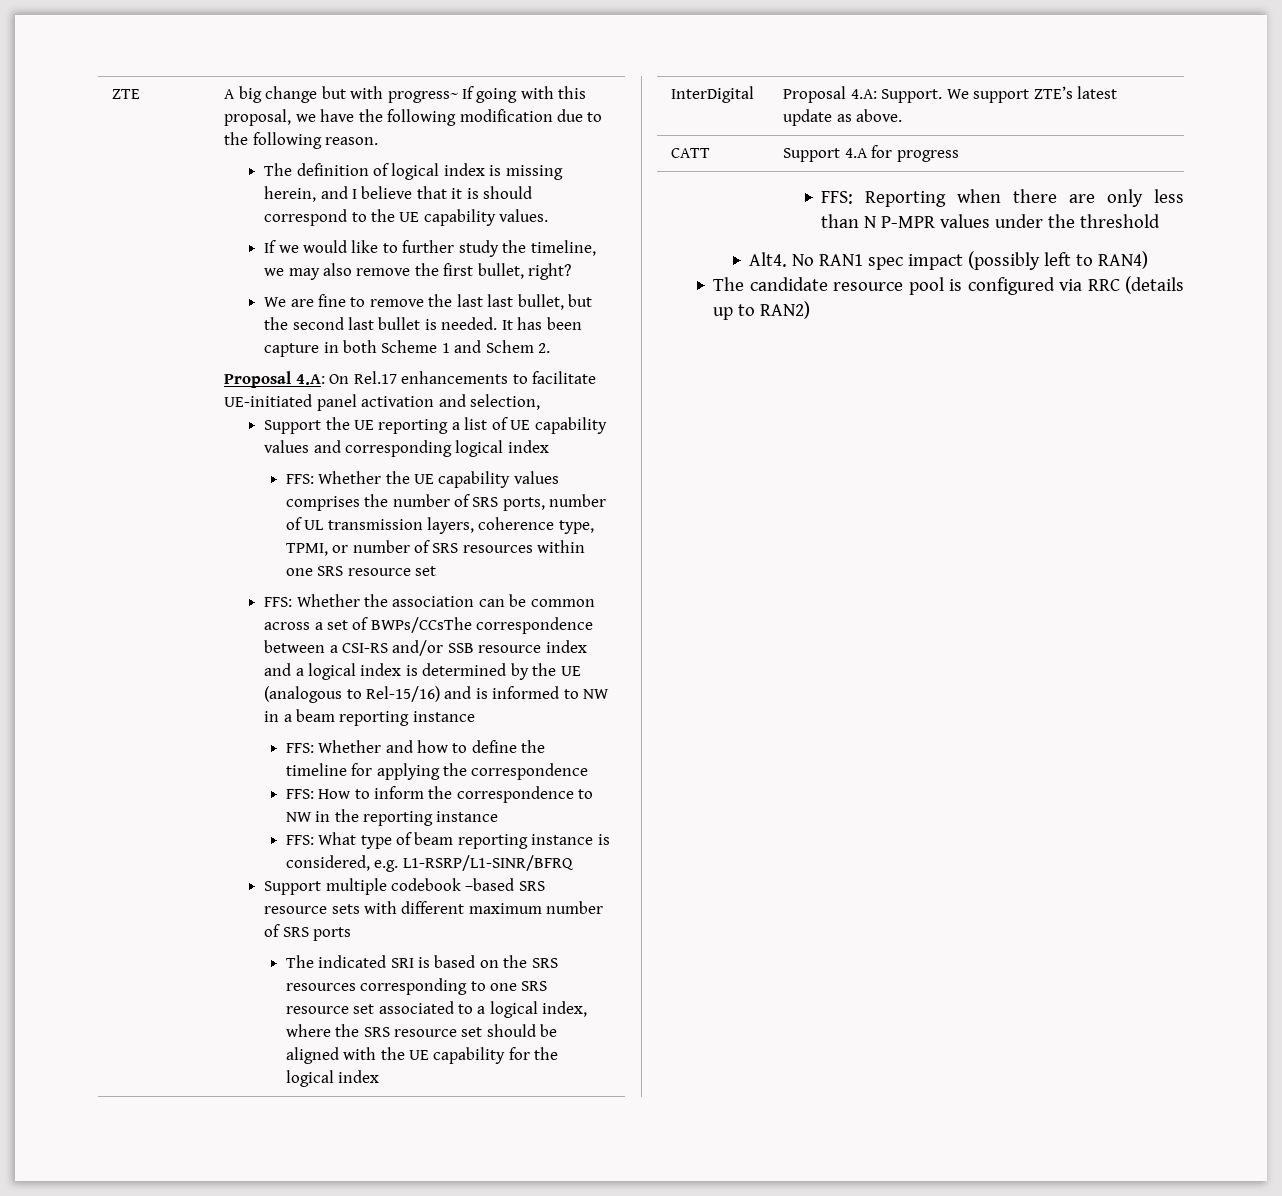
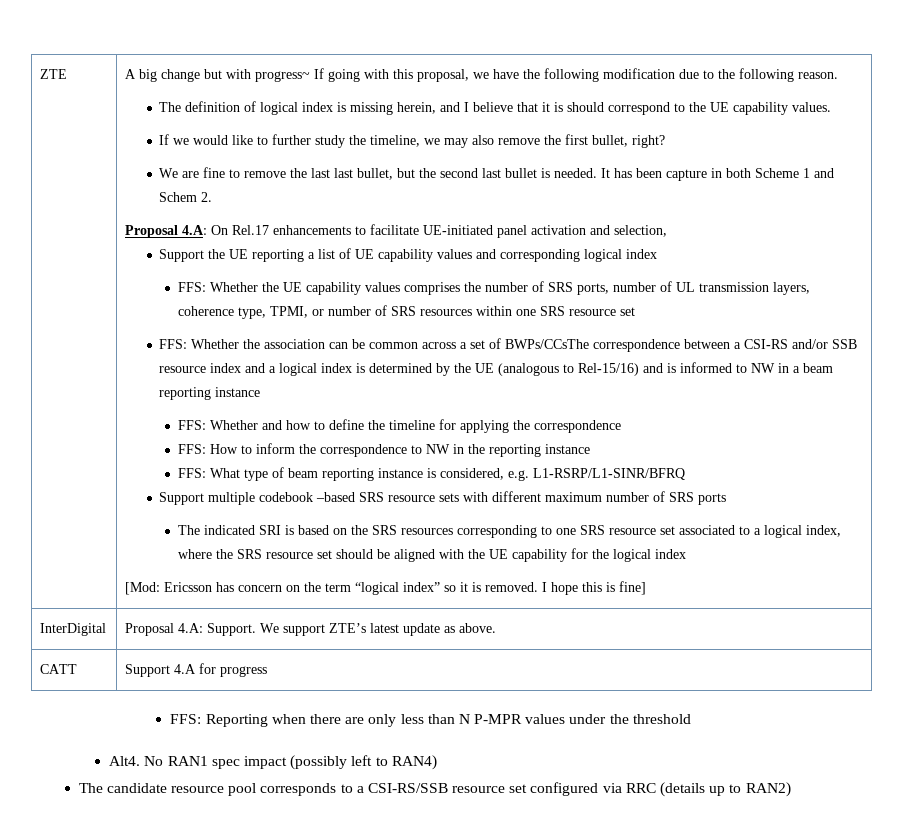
(380, 1076) none -> [125,581,647,595] // [Mod: Ericsson has concern on the term “logical index” so it is removed. I hope this is fine]
[949,279,963,291] is -> [260,783,528,796] corresponds to a CSI-RS/SSB resource set

